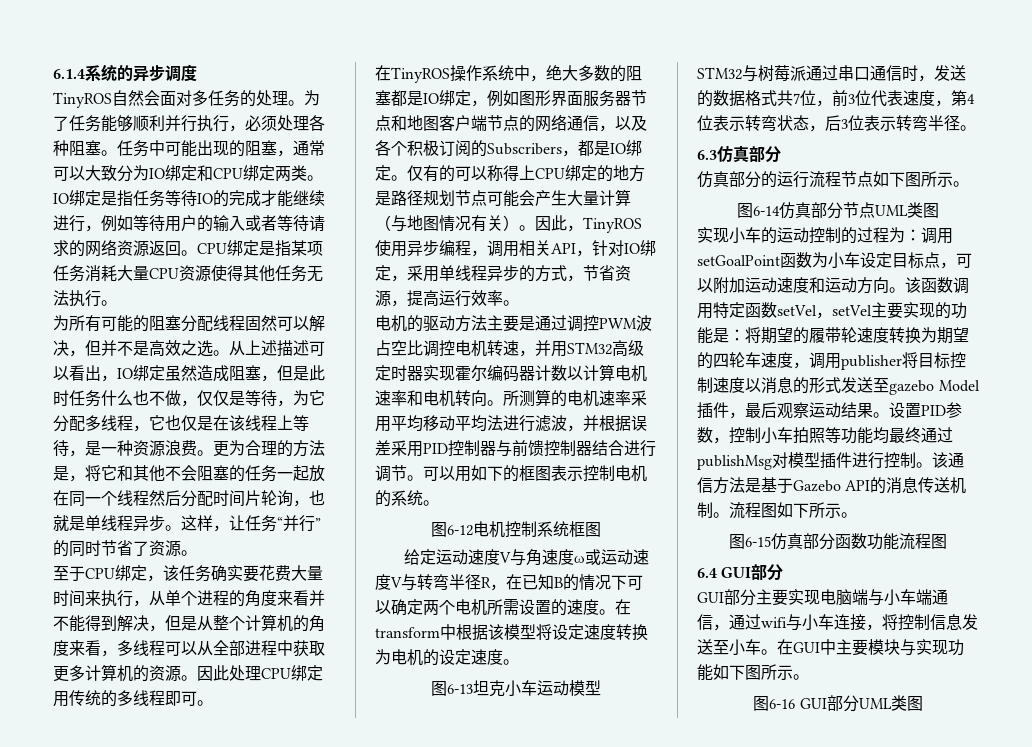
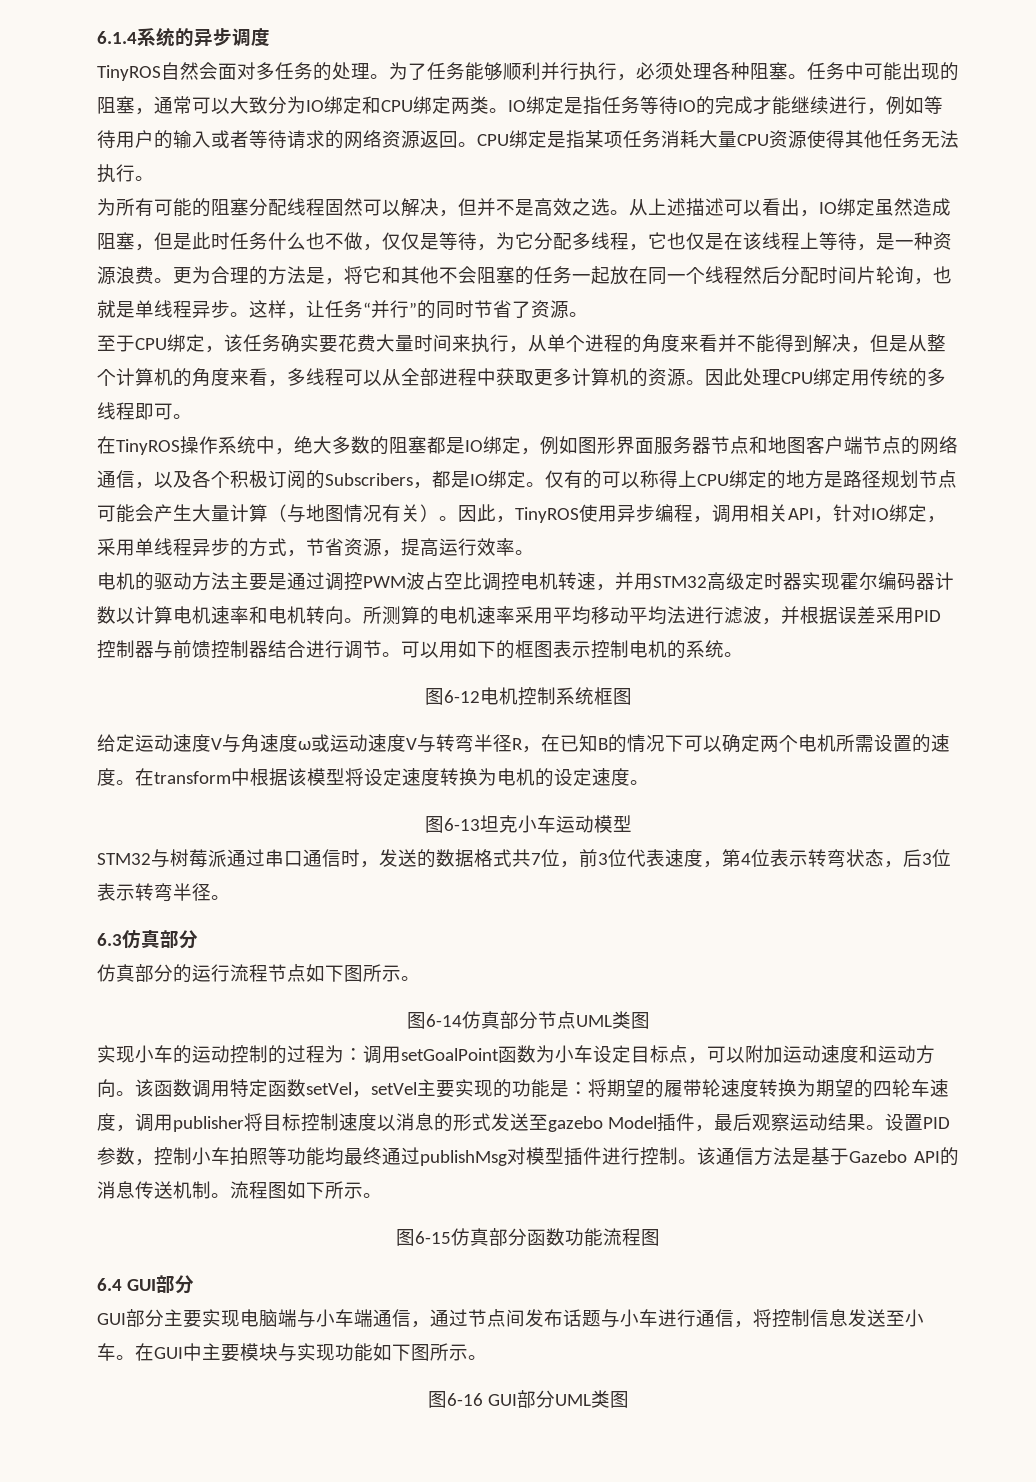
[761,614,866,631] wifi与小车连接 -> [468,1309,734,1328] 节点间发布话题与小车进行通信

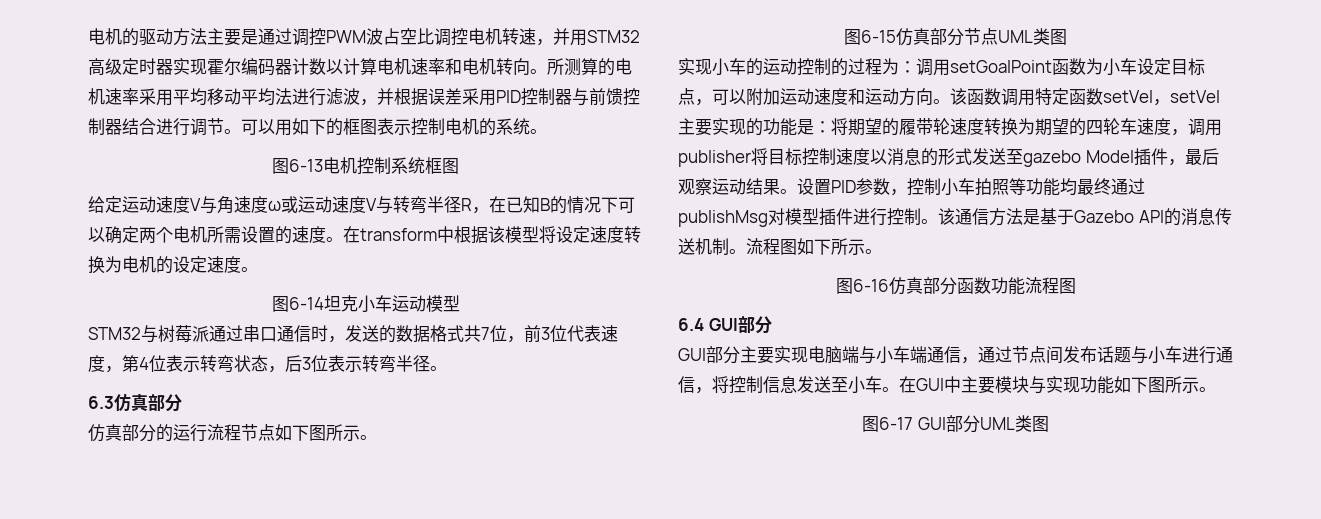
[97,27,270,47] [97,62,959,81] [97,96,943,115] [97,130,959,149] [97,164,154,183] [97,198,951,217] [97,232,952,251] [97,266,952,285] [97,300,588,319] [97,334,946,353] [97,368,946,387] [97,402,192,420] [97,436,958,455] [97,470,957,489] [97,504,946,523] [97,538,534,557] 6.1.4系统的异步调度 // TinyROS自然会面对多任务的处理。为了任务能够顺利并行执行，必须处理各种阻塞。任务中可能出现的阻塞，通常可以大致分为IO绑定和CPU绑定两类。IO绑定是指任务等待IO的完成才能继续进行，例如等待用户的输入或者等待请求的网络资源返回。CPU绑定是指某项任务消耗大量CPU资源使得其他任务无法执行。 // 为所有可能的阻塞分配线程固然可以解决，但并不是高效之选。从上述描述可以看出，IO绑定虽然造成阻塞，但是此时任务什么也不做，仅仅是等待，为它分配多线程，它也仅是在该线程上等待，是一种资源浪费。更为合理的方法是，将它和其他不会阻塞的任务一起放在同一个线程然后分配时间片轮询，也就是单线程异步。这样，让任务“并行”的同时节省了资源。 // 至于CPU绑定，该任务确实要花费大量时间来执行，从单个进程的角度来看并不能得到解决，但是从整个计算机的角度来看，多线程可以从全部进程中获取更多计算机的资源。因此处理CPU绑定用传统的多线程即可。 // 在TinyROS操作系统中，绝大多数的阻塞都是IO绑定，例如图形界面服务器节点和地图客户端节点的网络通信，以及各个积极订阅的Subscribers，都是IO绑定。仅有的可以称得上CPU绑定的地方是路径规划节点可能会产生大量计算（与地图情况有关）。因此，TinyROS使用异步编程，调用相关API，针对IO绑定，采用单线程异步的方式，节省资源，提高运行效率。 // -> (88, 36) none
[443,690,480,703] 6-12 -> [289,159,323,172] 6-13
[443,818,480,831] 6-13 -> [288,297,324,310] 6-14
[425,1014,462,1027] 6-14 -> [861,30,896,43] 6-15
[415,1231,451,1244] 6-15 -> [852,279,889,292] 6-16
[446,1393,483,1406] 6-16 -> [879,417,914,430] 6-17

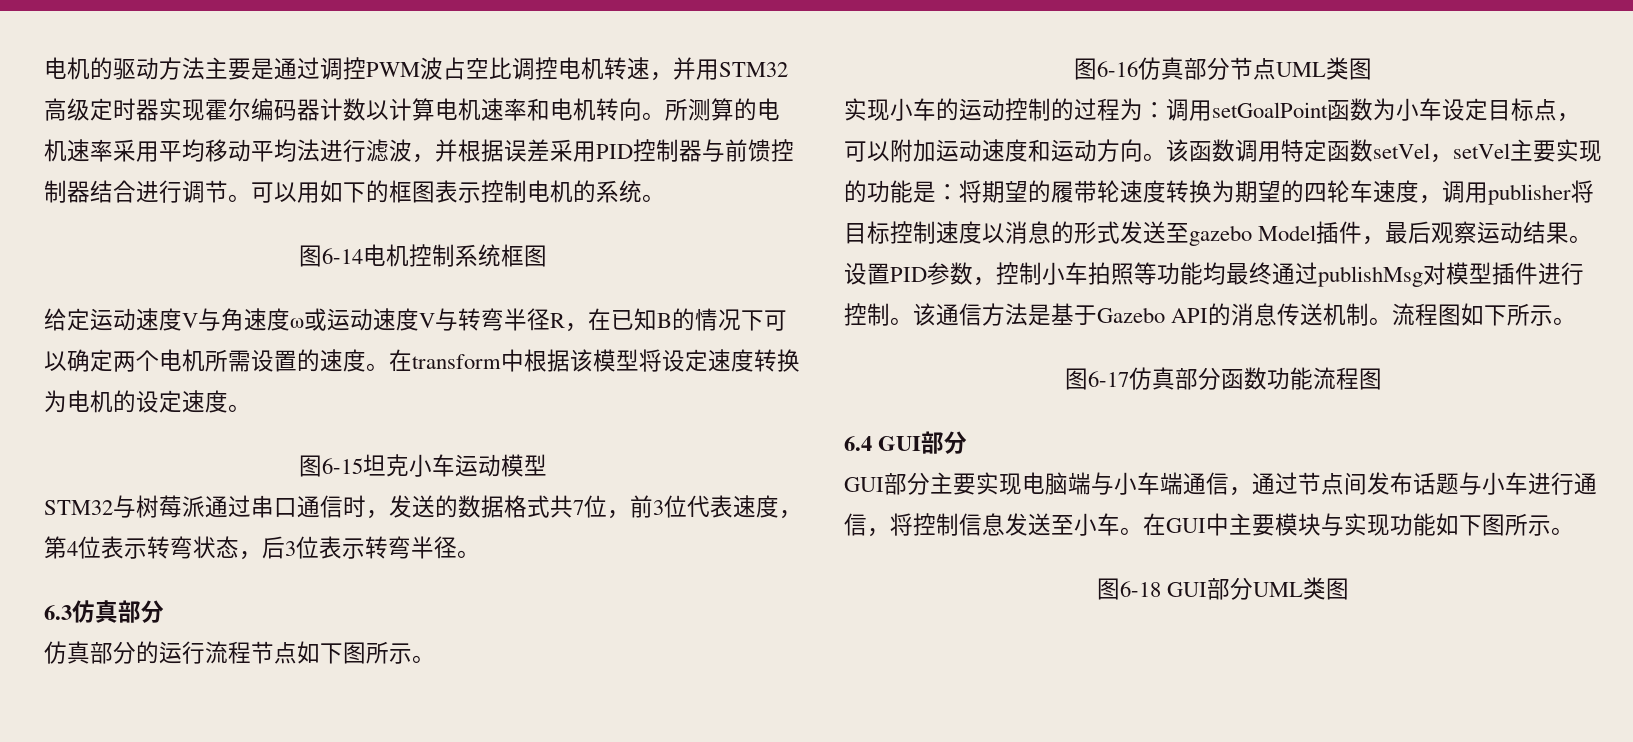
[289,159,323,172] 6-13 -> [322,248,363,264] 6-14
[288,297,324,310] 6-14 -> [322,458,363,474] 6-15
[861,30,896,43] 6-15 -> [1097,61,1138,77] 6-16
[852,279,889,292] 6-16 -> [1087,371,1129,387] 6-17
[879,417,914,430] 6-17 -> [1119,581,1161,597] 6-18

